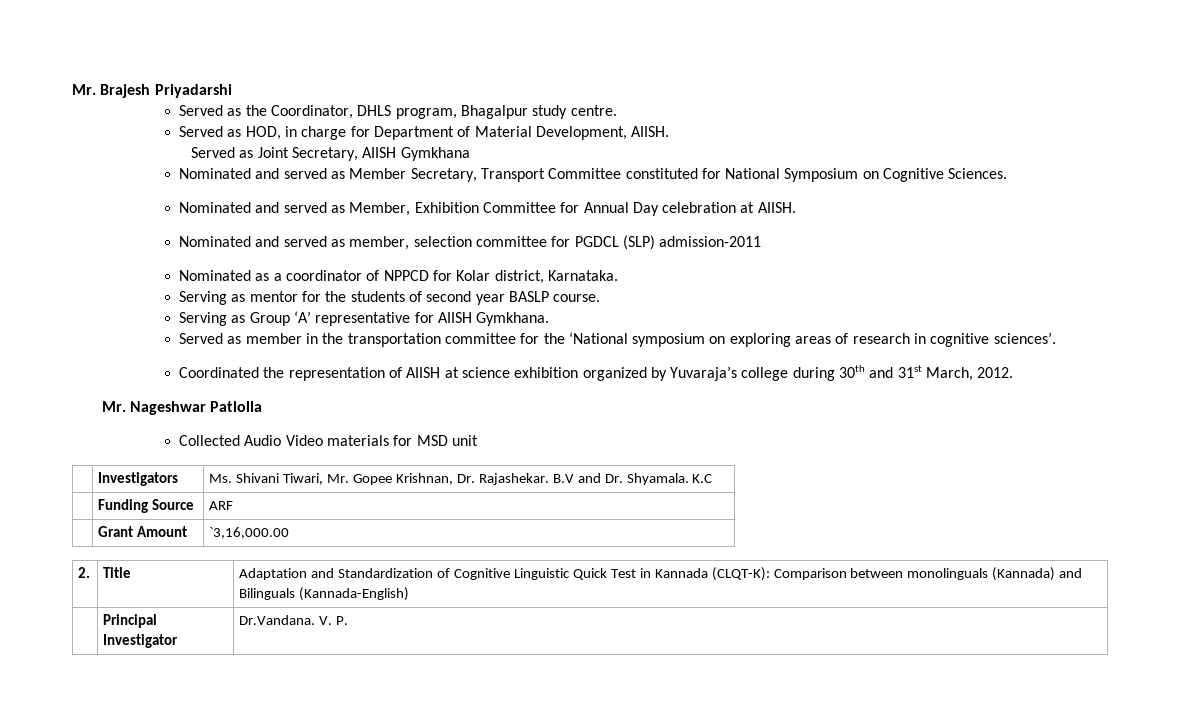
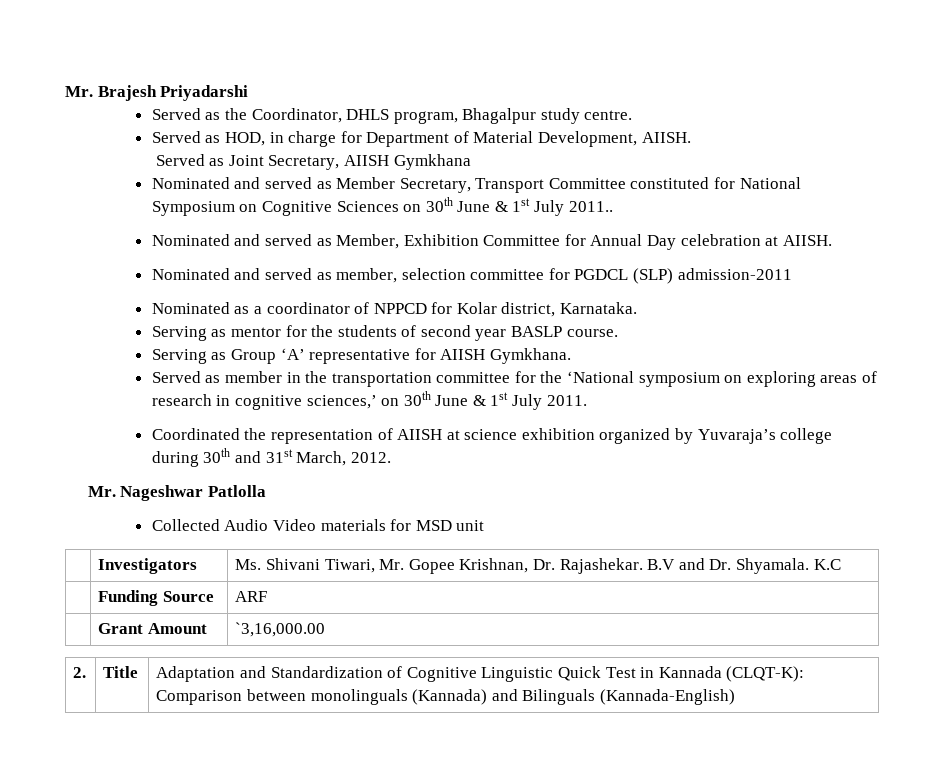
[948,168,1008,179] Sciences. -> [336,197,613,216] Sciences on 30th June & 1st July 2011..
[993,332,1056,344] sciences’. -> [306,391,587,410] sciences,’ on 30th June & 1st July 2011.
[103,614,158,628] [103,634,179,648] [239,615,349,625] // | Principal Investigator | Dr.Vandana. V. P. -> (735, 697) none

